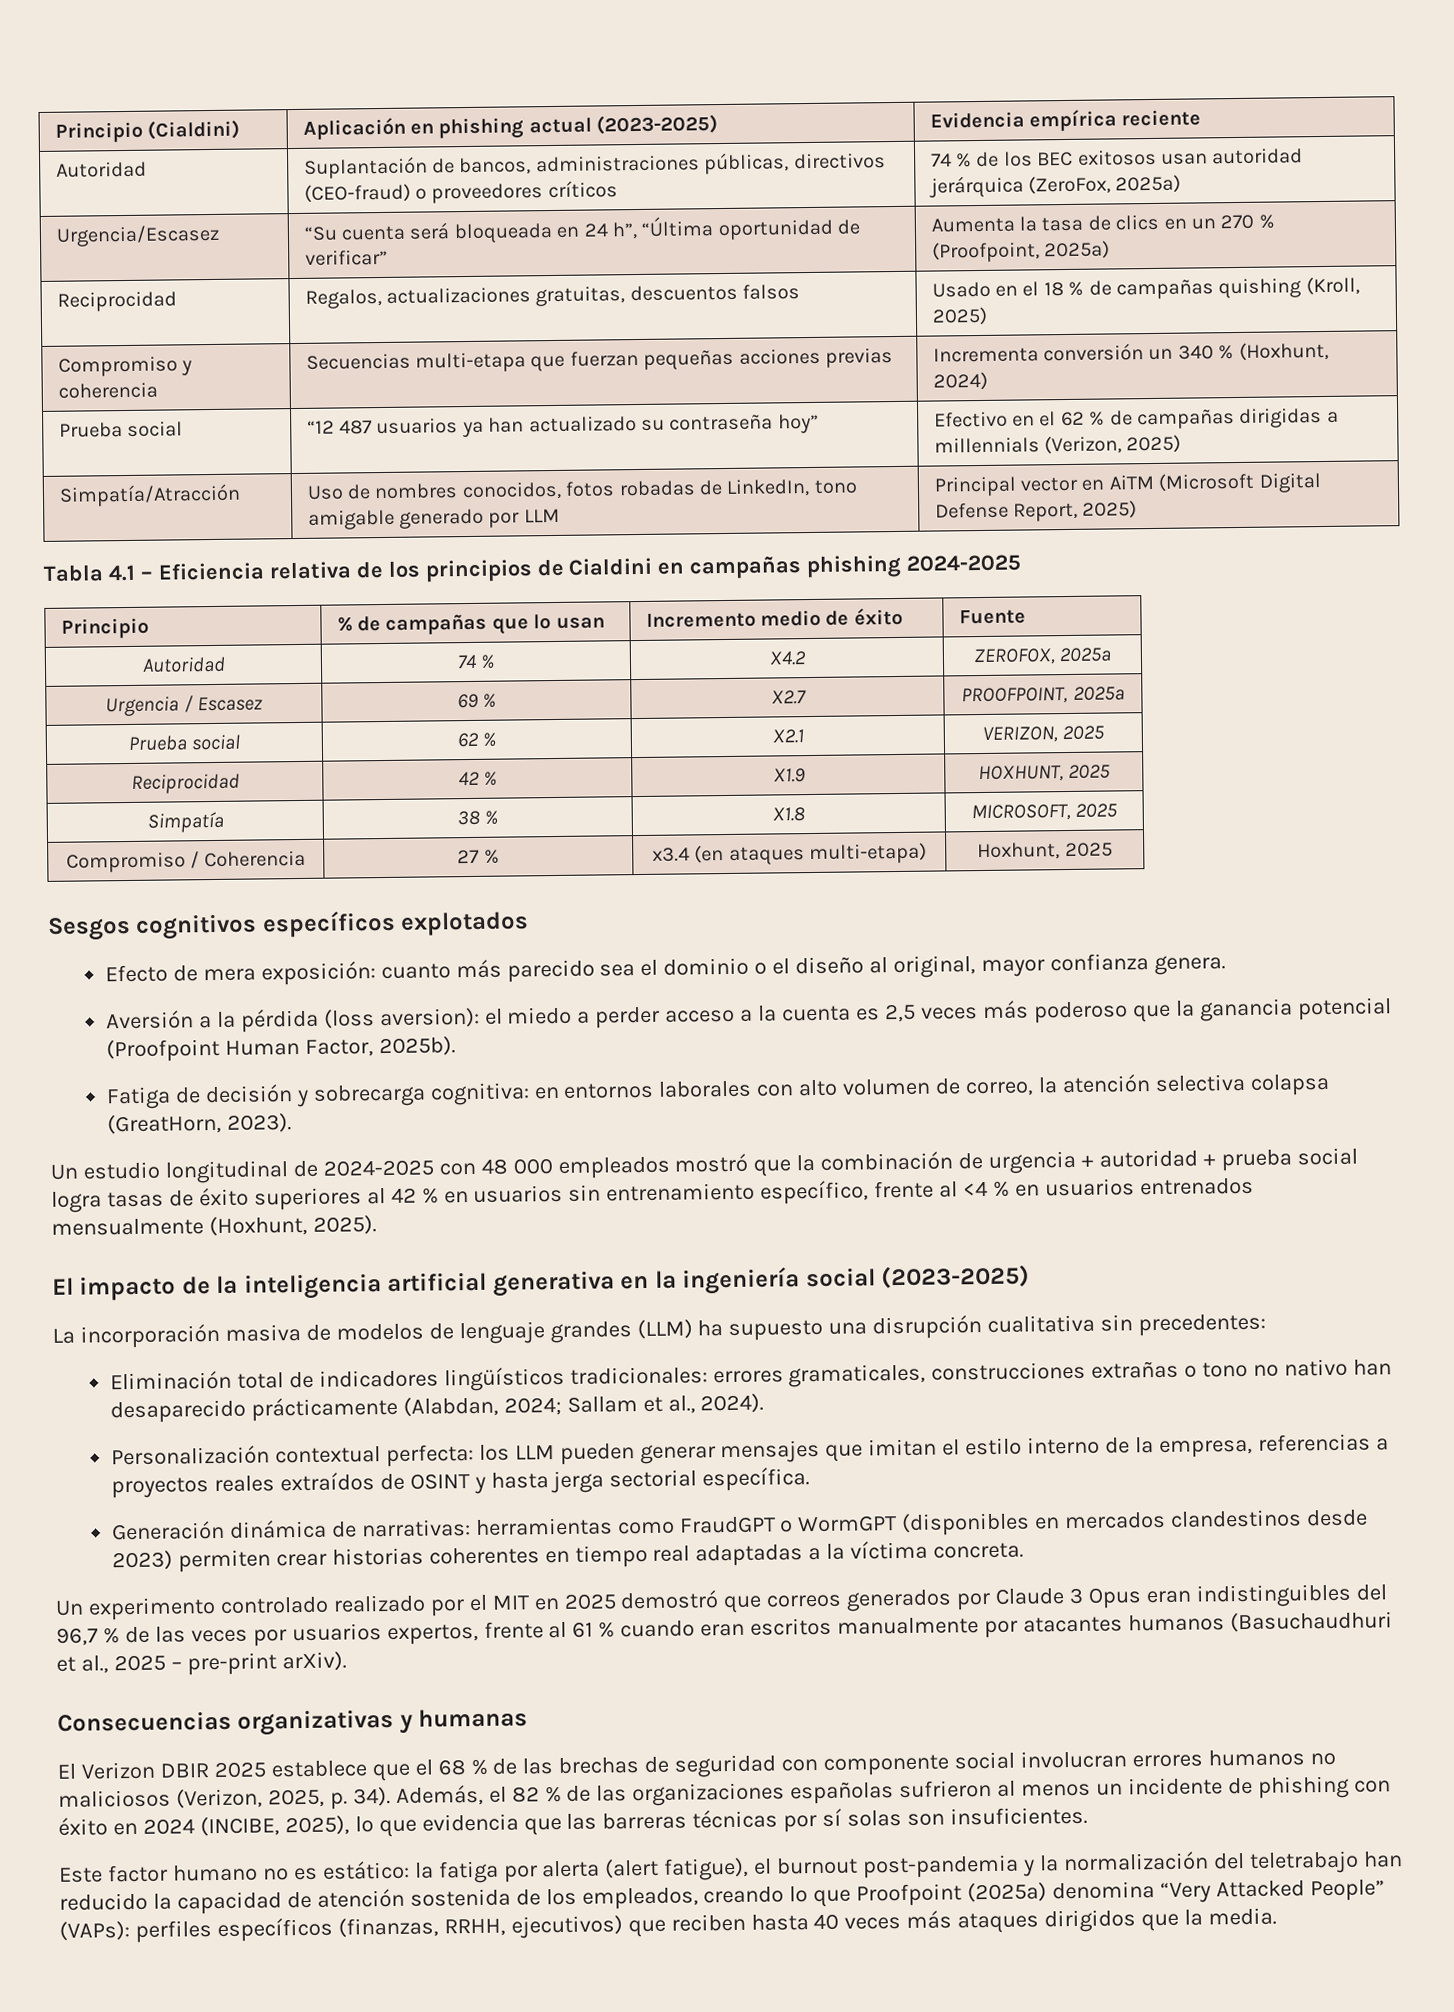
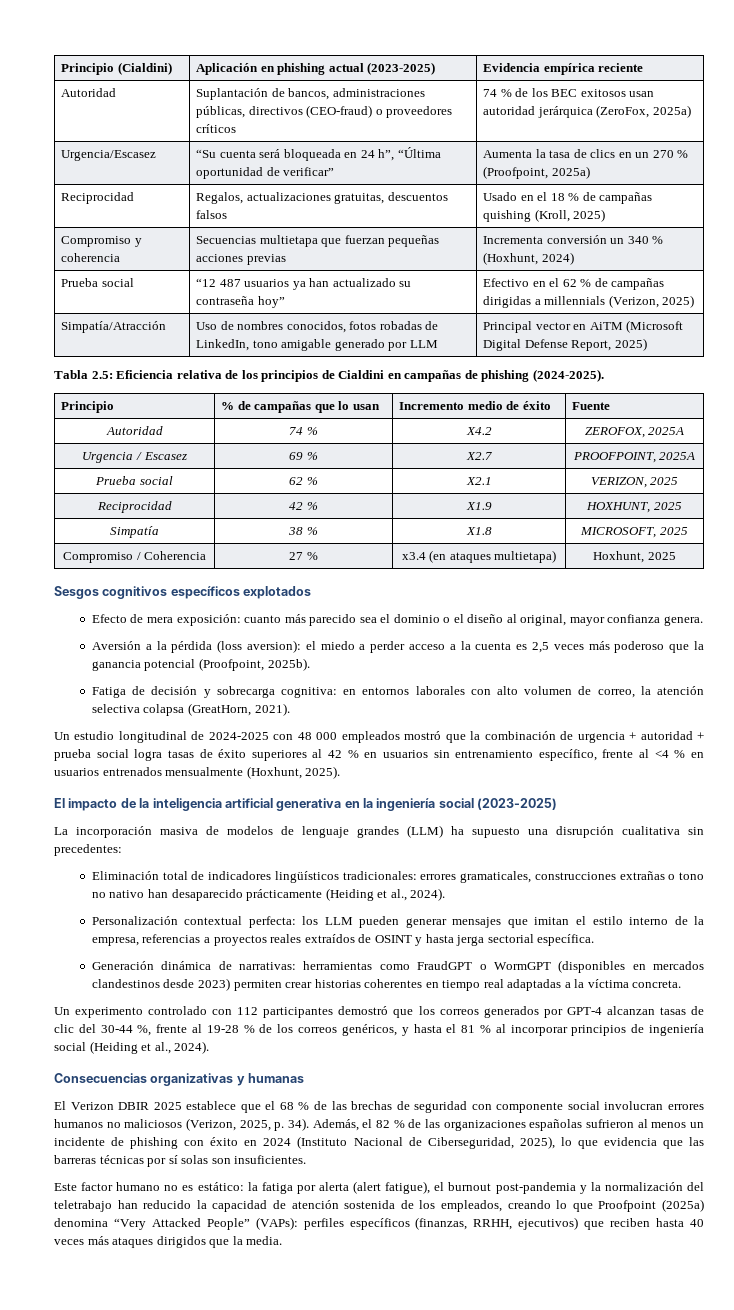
[414,352,526,373] multi-etapa -> [259,235,318,247] multietapa
[107,564,153,582] 4.1 – -> [91,371,113,379] 2.5:
[806,554,1022,579] phishing 2024-2025 -> [464,369,604,382] de phishing (2024-2025).
[1059,647,1112,663] 2025ª -> [648,427,685,435] 2025A
[1072,686,1125,701] 2025ª -> [659,452,696,460] 2025A
[809,842,928,865] multi-etapa) -> [494,550,557,563] multietapa)
[105,1038,374,1063] (Proofpoint Human Factor, -> [198,658,264,671] (Proofpoint,
[226,1113,292,1133] 2023). -> [254,703,290,716] 2021).
[402,1396,638,1417] (Alabdan, 2024; Sallam -> [325,888,374,901] (Heiding
[332,1593,617,1617] realizado por el MIT en 2025 -> [212,1007,334,1018] con 112 participantes
(763, 1604) none -> [418,1006,435,1015] los
[995,1583,1387,1609] [56,1611,1393,1647] [56,1651,347,1676] Claude 3 Opus eran indistinguibles del 96,7 % de las veces por usuarios expertos, frente al 61 % cuando eran escritos manualmente por atacantes humanos (Basuchaudhuri et al., 2025 – pre-print arXiv). -> [566,1006,705,1015] [54,1024,704,1036] [54,1041,210,1054] GPT-4 alcanzan tasas de clic del 30-44 %, frente al 19-28 % de los correos genéricos, y hasta el 81 % al incorporar principios de ingeniería social (Heiding et al., 2024).
[199,1816,280,1837] (INCIBE, -> [297,1136,514,1149] (Instituto Nacional de Ciberseguridad,

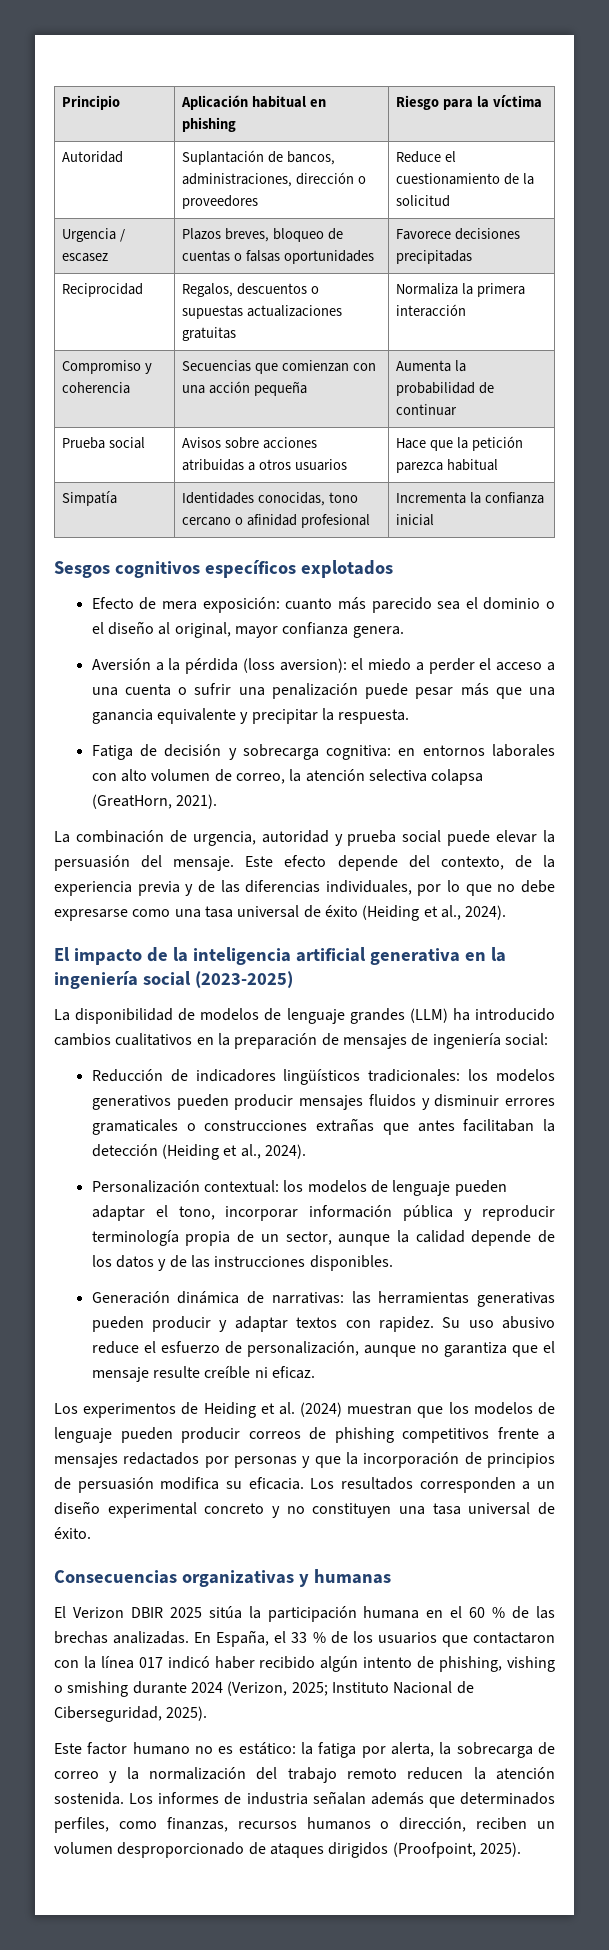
[60,62,172,75] Principio (Cialdini) -> [62,95,121,110] Principio
(258, 69) none -> [251,95,306,108] habitual
[328,62,436,75] [482,63,644,75] actual (2023-2025) | Evidencia empírica reciente -> [396,95,542,110] | Riesgo para la víctima
[332,88,425,97] [195,105,453,118] [195,124,236,133] [482,88,655,97] [482,105,691,118] [60,150,156,161] [195,147,441,161] [195,167,335,179] [482,149,689,158] [482,166,590,179] [60,192,134,204] [195,192,448,204] [195,210,227,219] [482,192,653,204] [482,209,606,222] [60,236,142,247] [60,253,120,262] [195,235,440,247] [195,254,286,265] [482,235,664,244] [482,252,574,265] [60,278,134,287] [195,278,412,290] [195,296,285,308] [482,278,665,290] [482,295,695,308] [60,321,166,333] [195,321,439,333] [195,339,438,351] [482,320,684,333] [482,338,647,351] [54,369,604,382] [60,401,114,413] [220,401,380,413] [398,401,551,410] [571,402,610,410] [105,426,163,435] [289,427,318,435] [465,427,492,435] [584,427,685,438] [82,452,187,463] [289,452,318,460] [465,452,492,460] [572,452,696,463] [95,476,173,485] [289,477,318,485] [465,477,492,485] [590,477,679,488] [96,501,172,513] [289,502,318,510] [465,502,492,510] [586,502,682,513] [110,526,159,538] [288,527,318,535] [465,527,492,535] [580,527,688,538] [62,551,207,563] [289,552,318,560] [401,550,557,563] [593,551,676,563] administraciones públicas, directivos (CEO-fraud) o proveedores críticos | 74 % de los BEC exitosos usan autoridad jerárquica (ZeroFox, 2025a) // Urgencia/Escasez | “Su cuenta será bloqueada en 24 h”, “Última oportunidad de verificar” | Aumenta la tasa de clics en un 270 % (Proofpoint, 2025a) // Reciprocidad | Regalos, actualizaciones gratuitas, descuentos falsos | Usado en el 18 % de campañas quishing (Kroll, 2025) // Compromiso y coherencia | Secuencias multietapa que fuerzan pequeñas acciones previas | Incrementa conversión un 340 % (Hoxhunt, 2024) // Prueba social | “12 487 usuarios ya han actualizado su contraseña hoy” | Efectivo en el 62 % de campañas dirigidas a millennials (Verizon, 2025) // Simpatía/Atracción | Uso de nombres conocidos, fotos robadas de LinkedIn, tono amigable generado por LLM | Principal vector en AiTM (Microsoft Digital Defense Report, 2025) // Tabla 2.5: Eficiencia relativa de los principios de Cialdini en campañas de phishing (2024-2025). // Principio | % de campañas que lo usan | Incremento medio de éxito | Fuente // Autoridad | 74 % | X4.2 | ZEROFOX, 2025A // Urgencia / Escasez | 69 % | X2.7 | PROOFPOINT, 2025A // Prueba social | 62 % | X2.1 | VERIZON, 2025 // Reciprocidad | 42 % | X1.9 | HOXHUNT, 2025 // Simpatía | 38 % | X1.8 | MICROSOFT, 2025 // Compromiso / Coherencia | 27 % | x3.4 (en ataques multietapa) | Hoxhunt, 2025 -> [182,172,366,187] [182,195,259,209] [396,151,456,163] [396,173,534,185] [396,195,451,207] [62,228,125,242] [62,253,109,262] [182,228,343,242] [182,250,374,264] [396,228,520,240] [396,250,473,264] [62,283,144,297] [182,283,319,297] [182,305,342,319] [182,327,237,341] [396,283,525,297] [396,304,467,317] [62,360,152,374] [62,382,131,394] [182,360,376,374] [182,381,307,396] [396,360,466,372] [396,382,494,396] [396,404,458,416] [62,437,145,449] [182,437,317,449] [182,459,347,471] [396,436,523,451] [396,459,498,473] [62,491,118,506] [182,492,358,506] [182,514,370,528] [396,492,544,504] [396,514,435,526] administraciones, dirección o proveedores | Reduce el cuestionamiento de la solicitud // Urgencia / escasez | Plazos breves, bloqueo de cuentas o falsas oportunidades | Favorece decisiones precipitadas // Reciprocidad | Regalos, descuentos o supuestas actualizaciones gratuitas | Normaliza la primera interacción // Compromiso y coherencia | Secuencias que comienzan con una acción pequeña | Aumenta la probabilidad de continuar // Prueba social | Avisos sobre acciones atribuidas a otros usuarios | Hace que la petición parezca habitual // Simpatía | Identidades conocidas, tono cercano o afinidad profesional | Incrementa la confianza inicial
(406, 647) none -> [479,658,492,670] el
[460,641,704,653] [91,658,310,671] la cuenta es 2,5 veces más poderoso que la ganancia potencial (Proofpoint, 2025b). -> [91,683,555,699] [91,708,410,724] una cuenta o sufrir una penalización puede pesar más que una ganancia equivalente y precipitar la respuesta.
[54,731,705,743] [54,749,705,761] [54,766,341,779] Un estudio longitudinal de 2024-2025 con 48 000 empleados mostró que la combinación de urgencia + autoridad + prueba social logra tasas de éxito superiores al 42 % en usuarios sin entrenamiento específico, frente al <4 % en usuarios entrenados mensualmente (Hoxhunt, 2025). -> [54,830,555,846] [54,855,555,871] [54,880,555,896] [54,905,507,921] La combinación de urgencia, autoridad y prueba social puede elevar la persuasión del mensaje. Este efecto depende del contexto, de la experiencia previa y de las diferencias individuales, por lo que no debe expresarse como una tasa universal de éxito (Heiding et al., 2024).
[76,826,198,838] incorporación masiva -> [75,1008,174,1024] disponibilidad
[472,826,704,838] [54,844,122,856] [91,871,705,883] [91,889,323,901] supuesto una disrupción cualitativa sin precedentes: // Eliminación total de indicadores lingüísticos tradicionales: errores gramaticales, construcciones extrañas o tono no nativo han desaparecido prácticamente -> [474,1008,555,1021] [54,1033,548,1049] [91,1069,556,1085] [91,1094,555,1110] [91,1118,555,1135] [91,1144,158,1157] introducido cambios cualitativos en la preparación de mensajes de ingeniería social: // Reducción de indicadores lingüísticos tradicionales: los modelos generativos pueden producir mensajes fluidos y disminuir errores gramaticales o construcciones extrañas que antes facilitaban la detección
[184,916,705,928] [91,934,595,946] [91,960,705,973] [91,978,682,991] [54,1006,705,1018] [54,1024,704,1036] [54,1041,210,1054] contextual perfecta: los LLM pueden generar mensajes que imitan el estilo interno de la empresa, referencias a proyectos reales extraídos de OSINT y hasta jerga sectorial específica. // Generación dinámica de narrativas: herramientas como FraudGPT o WormGPT (disponibles en mercados clandestinos desde 2023) permiten crear historias coherentes en tiempo real adaptadas a la víctima concreta. // Un experimento controlado con 112 participantes demostró que los correos generados por GPT-4 alcanzan tasas de clic del 30-44 %, frente al 19-28 % de los correos genéricos, y hasta el 81 % al incorporar principios de ingeniería social (Heiding et al., 2024). -> [204,1180,507,1196] [91,1205,555,1221] [91,1230,555,1246] [91,1255,393,1271] [91,1291,555,1307] [91,1316,555,1332] [91,1341,556,1357] [91,1366,316,1382] [54,1402,555,1418] [54,1427,555,1443] [54,1452,555,1468] [54,1477,555,1493] [54,1501,555,1518] [54,1527,91,1539] contextual: los modelos de lenguaje pueden adaptar el tono, incorporar información pública y reproducir terminología propia de un sector, aunque la calidad depende de los datos y de las instrucciones disponibles. // Generación dinámica de narrativas: las herramientas generativas pueden producir y adaptar textos con rapidez. Su uso abusivo reduce el esfuerzo de personalización, aunque no garantiza que el mensaje resulte creíble ni eficaz. // Los experimentos de Heiding et al. (2024) muestran que los modelos de lenguaje pueden producir correos de phishing competitivos frente a mensajes redactados por personas y que la incorporación de principios de persuasión modifica su eficacia. Los resultados corresponden a un diseño experimental concreto y no constituyen una tasa universal de éxito.
[186,1101,704,1113] [54,1118,704,1131] [54,1136,704,1149] [54,1155,307,1167] establece que el 68 % de las brechas de seguridad con componente social involucran errores humanos no maliciosos (Verizon, 2025, p. 34). Además, el 82 % de las organizaciones españolas sufrieron al menos un incidente de phishing con éxito en 2024 (Instituto Nacional de Ciberseguridad, 2025), lo que evidencia que las barreras técnicas por sí solas son insuficientes. -> [208,1606,555,1622] [54,1630,555,1647] [54,1656,556,1672] [54,1681,474,1697] [54,1706,208,1722] sitúa la participación humana en el 60 % de las brechas analizadas. En España, el 33 % de los usuarios que contactaron con la línea 017 indicó haber recibido algún intento de phishing, vishing o smishing durante 2024 (Verizon, 2025; Instituto Nacional de Ciberseguridad, 2025).
[319,1181,704,1194] [54,1199,705,1212] [54,1217,704,1230] [54,1236,283,1248] alerta (alert fatigue), el burnout post-pandemia y la normalización del teletrabajo han reducido la capacidad de atención sostenida de los empleados, creando lo que Proofpoint (2025a) denomina “Very Attacked People” (VAPs): perfiles específicos (finanzas, RRHH, ejecutivos) que reciben hasta 40 veces más ataques dirigidos que la media. -> [391,1742,555,1758] [54,1767,555,1783] [54,1791,555,1808] [54,1817,555,1833] [54,1842,521,1858] alerta, la sobrecarga de correo y la normalización del trabajo remoto reducen la atención sostenida. Los informes de industria señalan además que determinados perfiles, como finanzas, recursos humanos o dirección, reciben un volumen desproporcionado de ataques dirigidos (Proofpoint, 2025).

